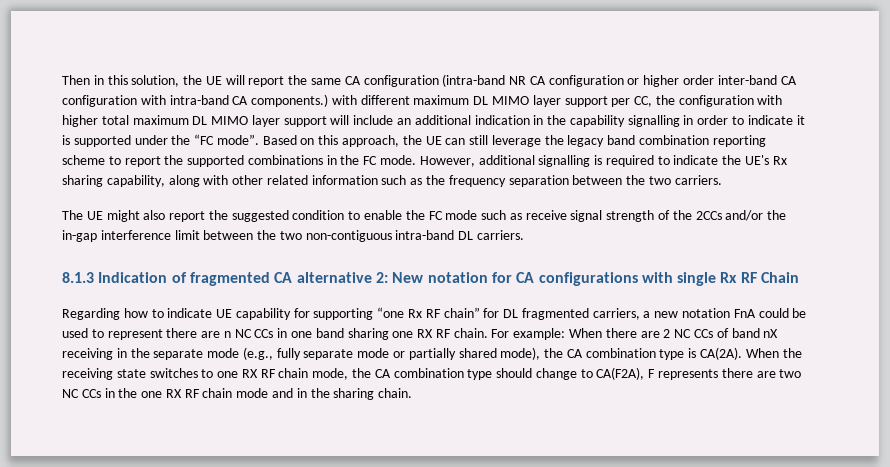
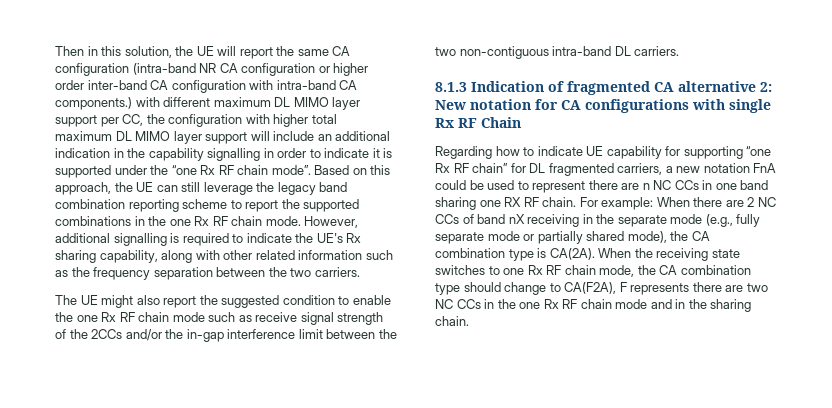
[194,134,215,145] “FC -> [171,165,269,175] “one Rx RF chain
[363,156,378,165] FC -> [169,216,263,226] one Rx RF chain
[428,211,443,220] FC -> [76,312,170,322] one Rx RF chain
[241,369,258,378] RX -> [527,265,543,275] Rx
[165,389,182,398] RX -> [543,299,559,309] Rx

